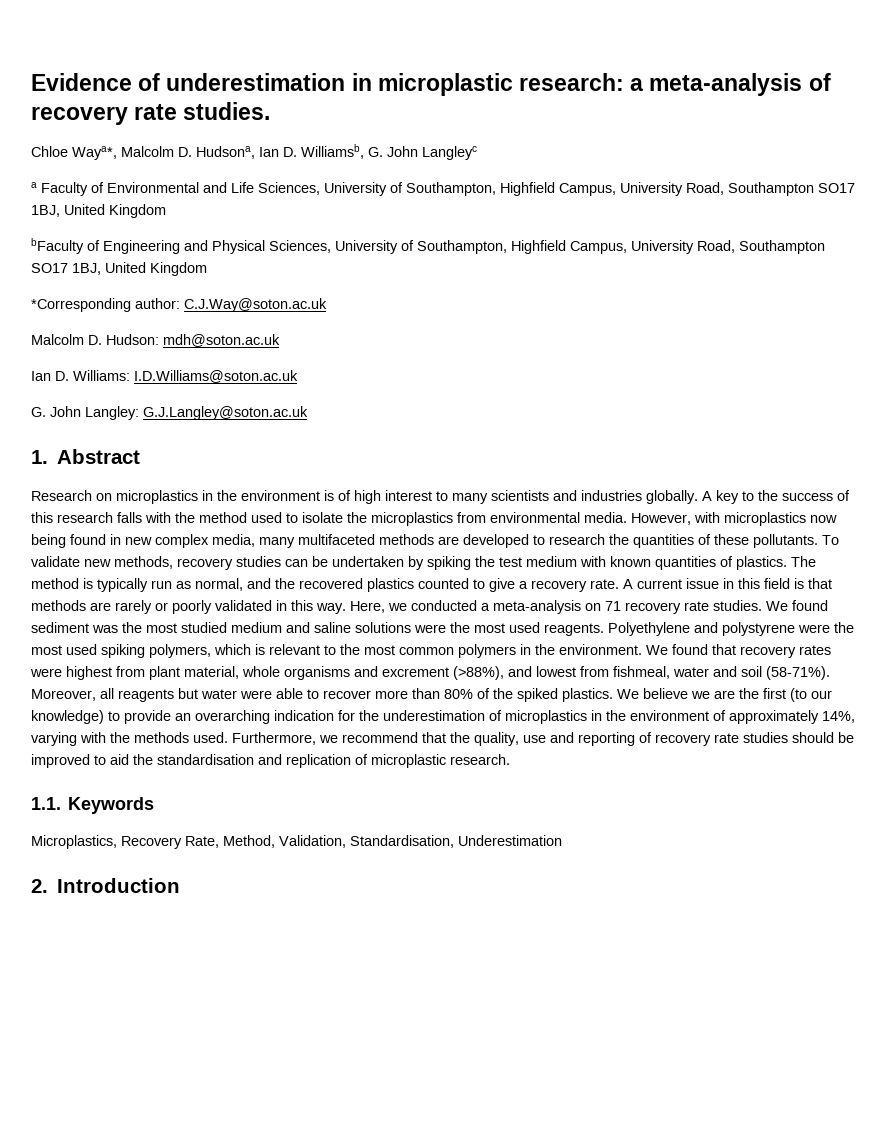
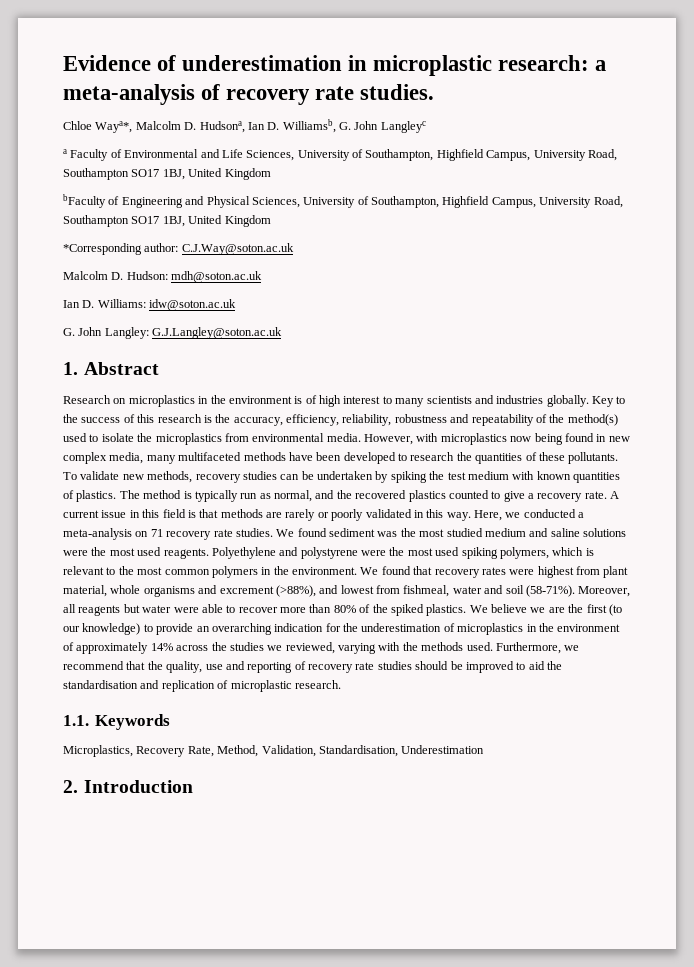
[134,370,298,383] I.D.Williams@soton.ac.uk -> [149,299,237,311] idw@soton.ac.uk
[702,490,739,504] A key -> [592,396,614,407] Key
[117,512,247,523] falls with the method -> [203,414,618,426] is the accuracy, efficiency, reliability, robustness and repeatability of the method(s)
[438,536,459,545] are -> [288,452,342,461] have been
[822,711,855,723] 14%, -> [150,642,335,654] 14% across the studies we reviewed,

